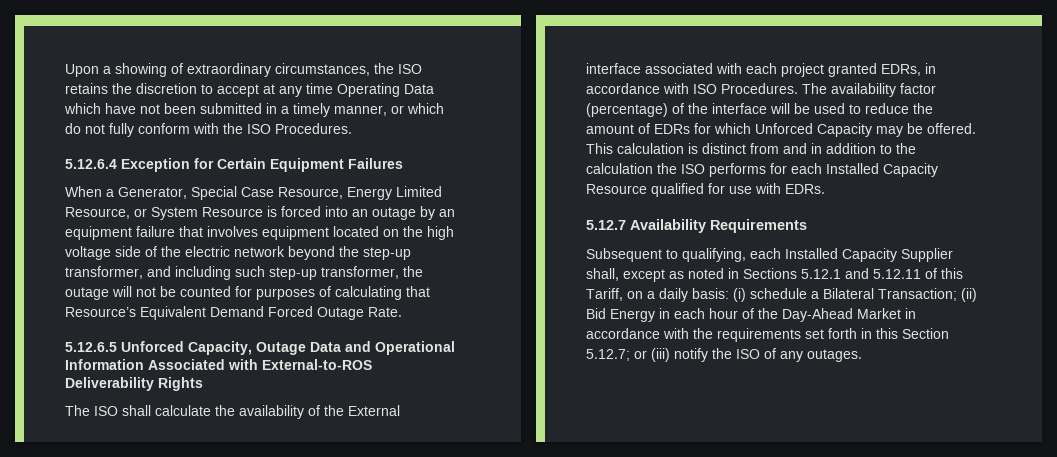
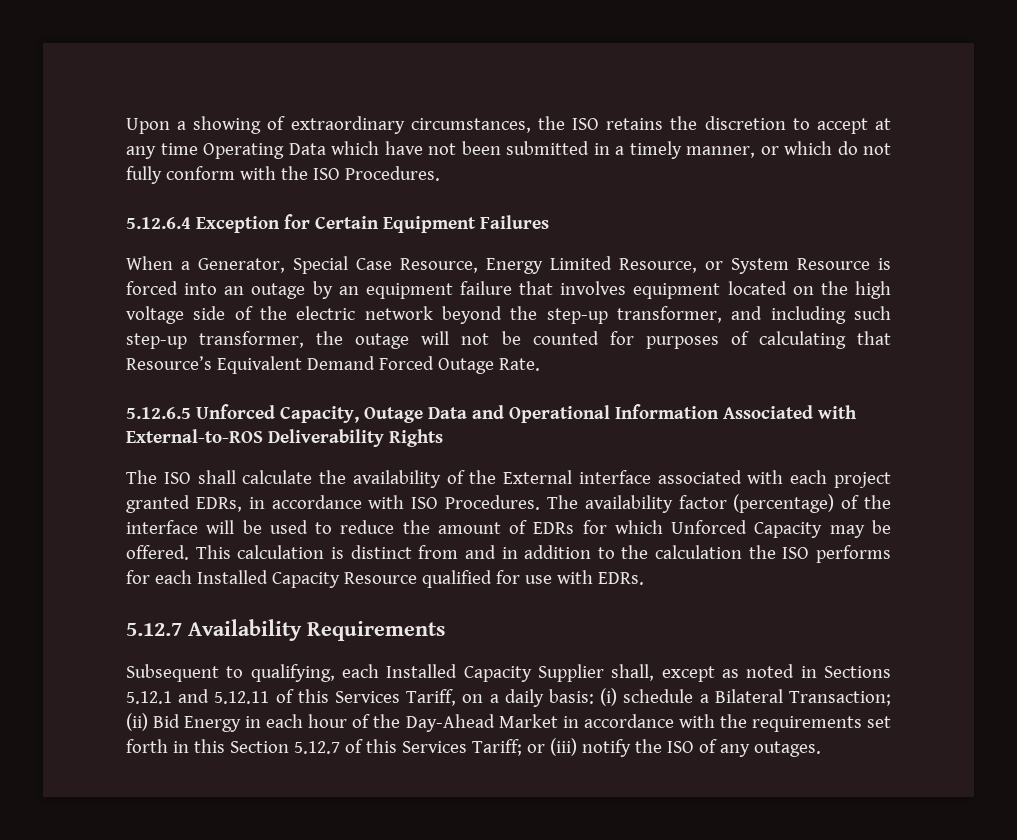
(963, 273) none -> [335,691,400,703] Services
[586,349,630,361] 5.12.7; -> [293,739,522,756] 5.12.7 of this Services Tariff;

